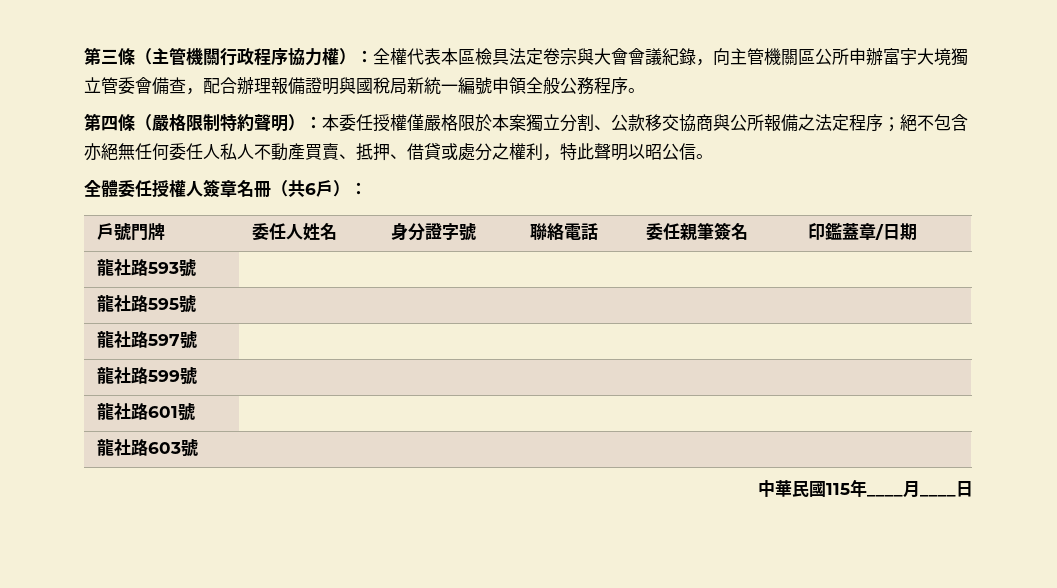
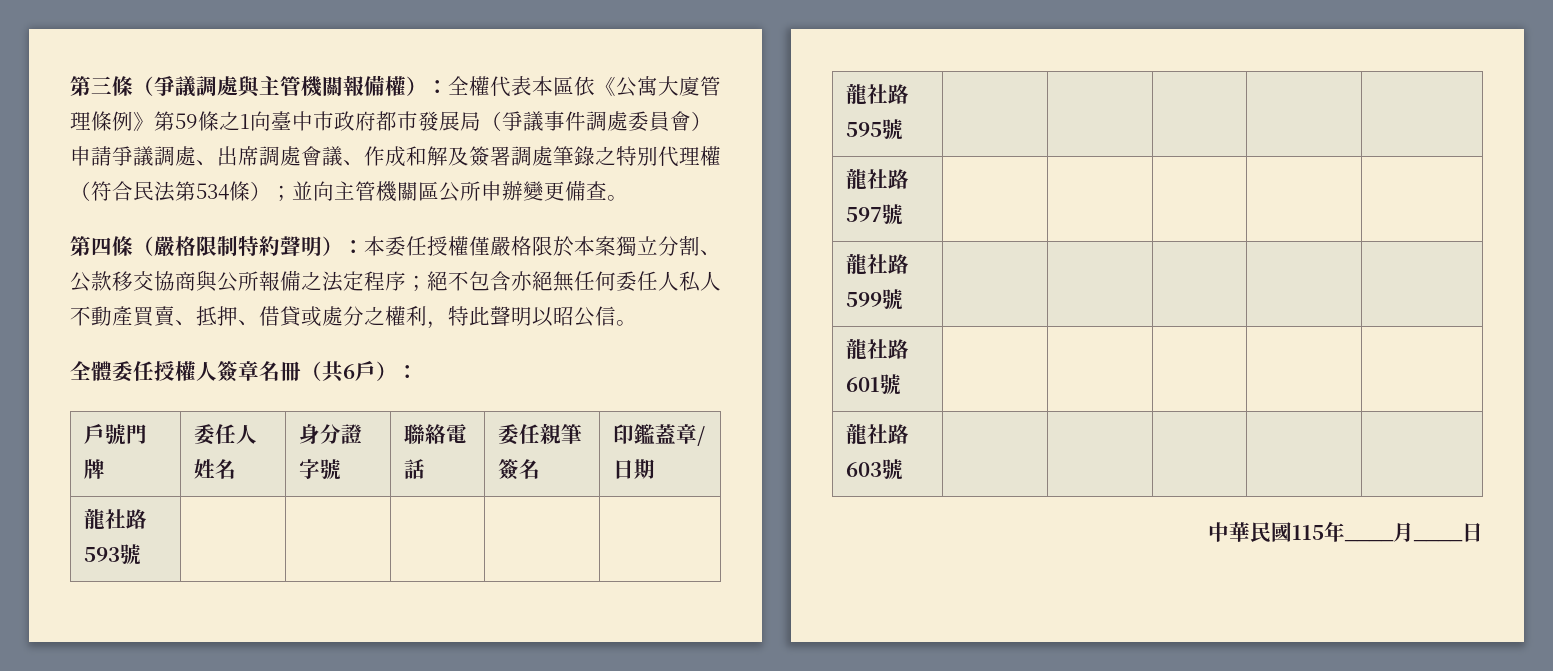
[152,47,322,66] 主管機關行政程序協力 -> [154,75,385,98] 爭議調處與主管機關報備
[475,48,713,66] 檢具法定卷宗與大會會議紀錄， -> [574,76,721,97] [70,111,712,132] [70,146,721,167] [70,181,313,202] 依《公寓大廈管理條例》第59條之1向臺中市政府都市發展局（爭議事件調處委員會）申請爭議調處、出席調處會議、作成和解及簽署調處筆錄之特別代理權（符合民法第534條）；並
[883,48,968,66] [84,77,628,95] 富宇大境獨立管委會備查，配合辦理報備證明與國稅局新統一編號申領全般公務程序 -> [523,180,607,201] 變更備查

